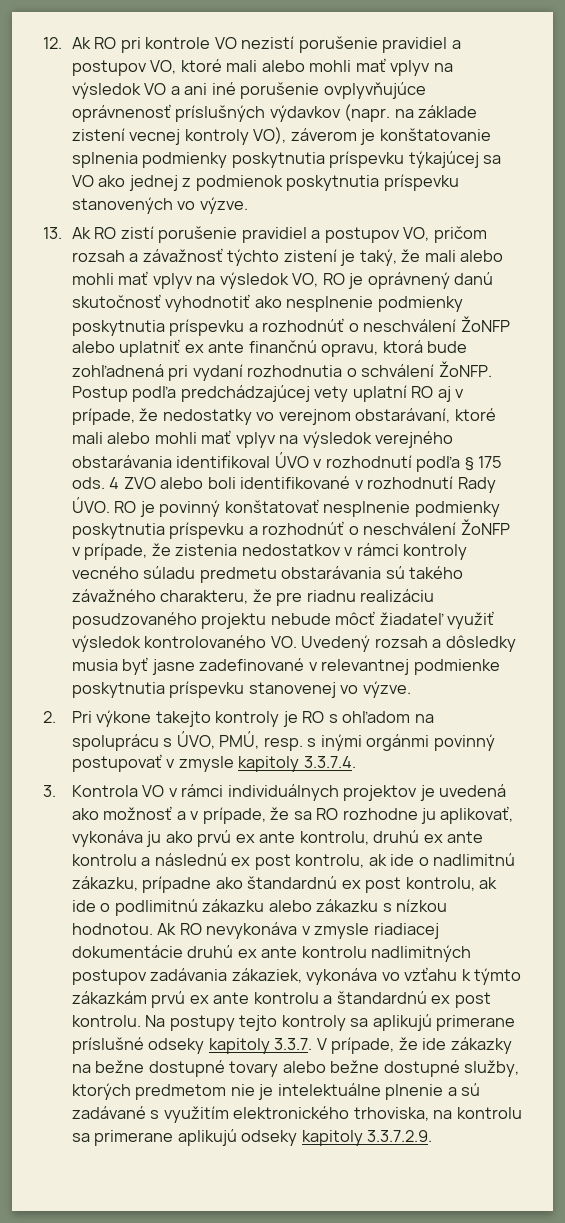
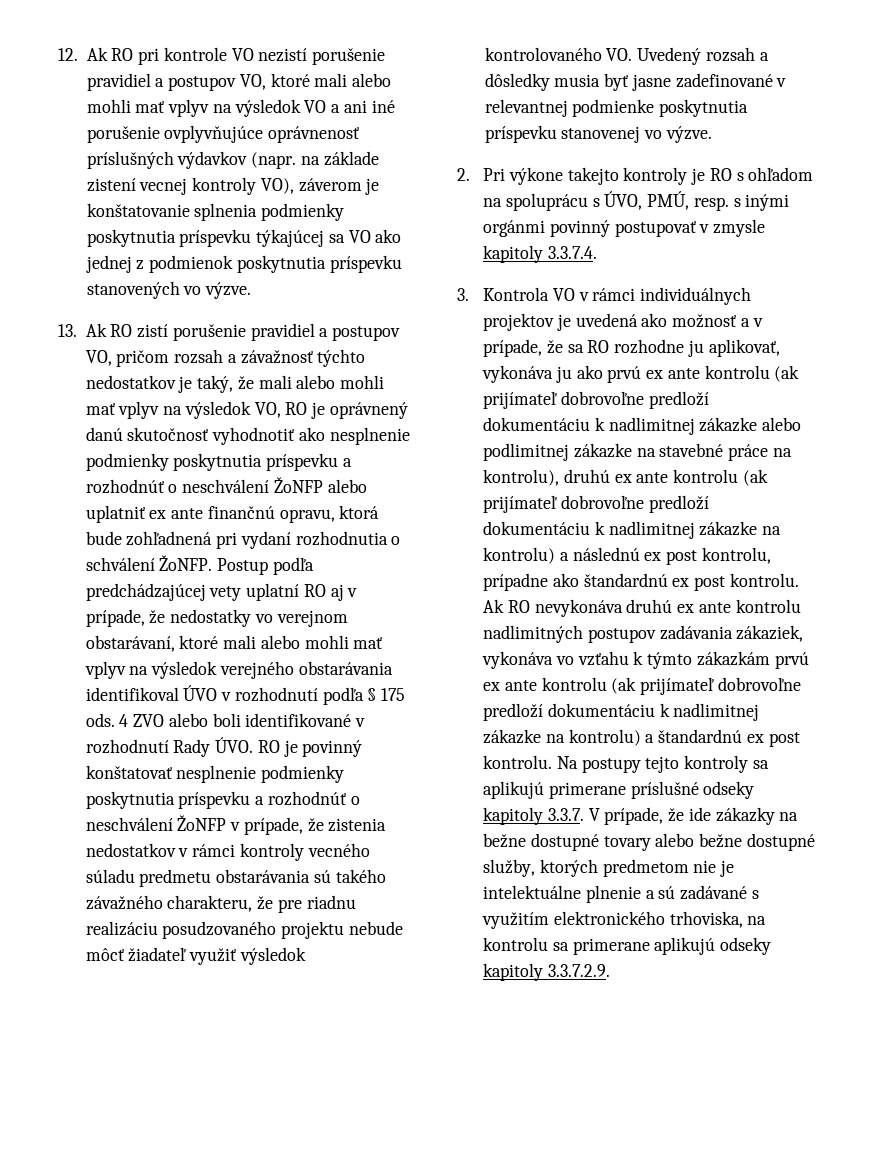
[283,249,337,262] zistení -> [85,375,176,389] nedostatkov
[299,830,484,845] [71,854,137,866] kontrolu, druhú ex ante kontrolu -> [704,365,800,382] [483,391,709,409] [483,417,802,435] [483,443,792,461] [483,469,768,486] [483,495,709,513] [483,521,782,539] [483,547,556,564] kontrolu (ak prijímateľ dobrovoľne predloží dokumentáciu k nadlimitnej zákazke alebo podlimitnej zákazke na stavebné práce na kontrolu), druhú ex ante kontrolu (ak prijímateľ dobrovoľne predloží dokumentáciu k nadlimitnej zákazke na kontrolu)
[368,853,516,866] [71,876,138,891] ak ide o nadlimitnú zákazku, -> (771, 555) none
[405,877,498,891] [71,899,448,916] [71,922,439,939] [71,945,183,958] kontrolu, ak ide o podlimitnú zákazku alebo zákazku s nízkou hodnotou. Ak RO nevykonáva v zmysle riadiacej dokumentácie -> [729,573,799,587] [483,599,623,617] kontrolu. Ak RO nevykonáva
(319, 998) none -> [611,677,801,695] [483,703,760,721] [483,729,641,746] (ak prijímateľ dobrovoľne predloží dokumentáciu k nadlimitnej zákazke na kontrolu)

